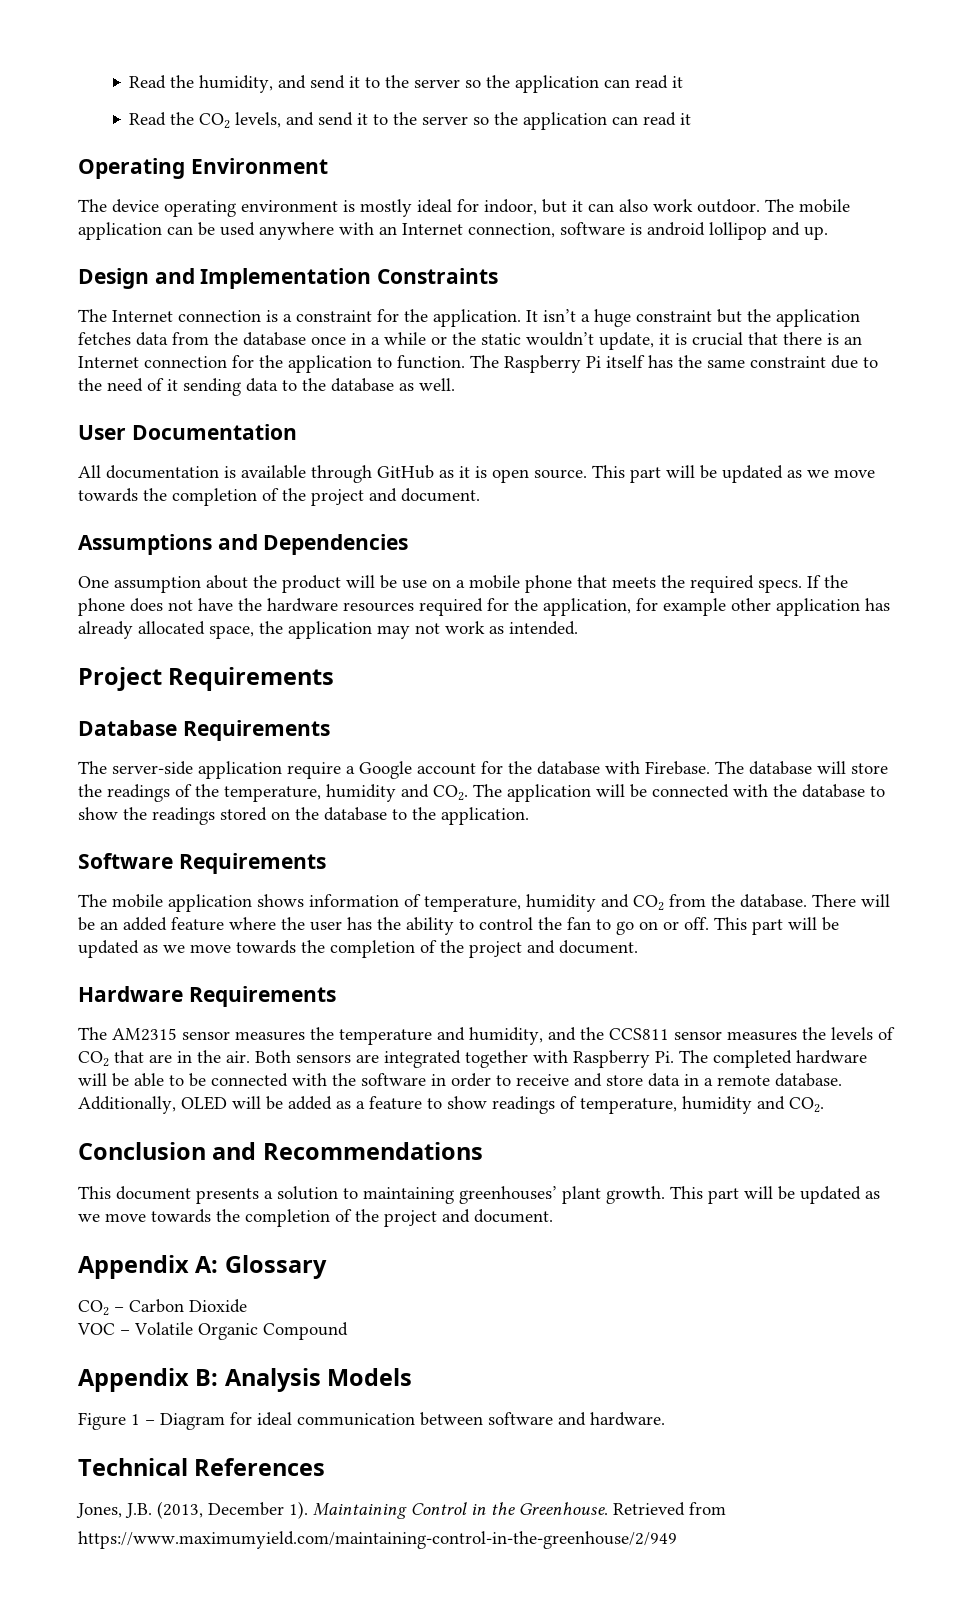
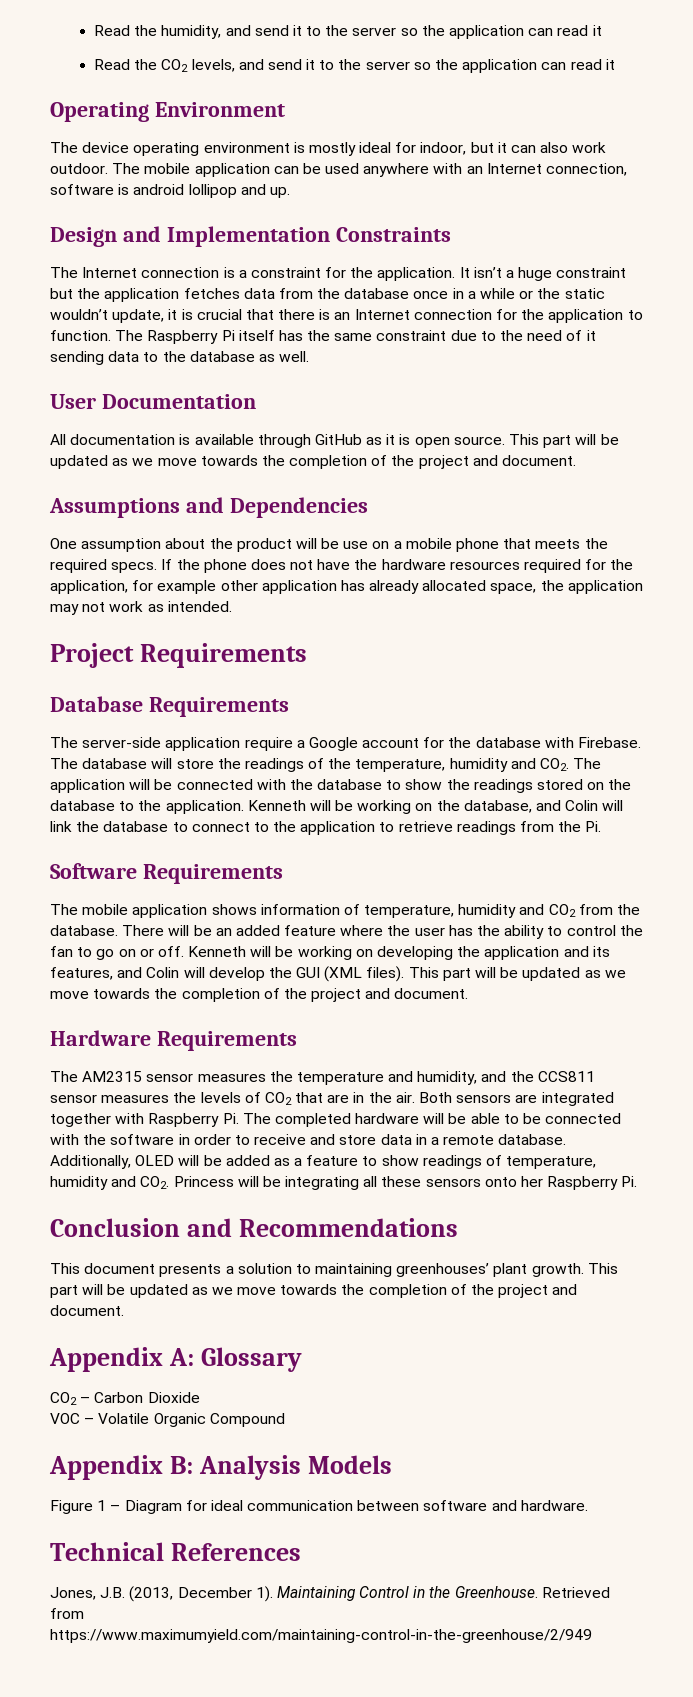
(529, 816) none -> [247,800,624,814] [50,821,602,835] Kenneth will be working on the database, and Colin will link the database to connect to the application to retrieve readings from the Pi.
(709, 923) none -> [188,946,610,960] [50,966,405,982] Kenneth will be working on developing the application and its features, and Colin will develop the GUI (XML files).
(824, 1105) none -> [173,1176,638,1190] Princess will be integrating all these sensors onto her Raspberry Pi.

